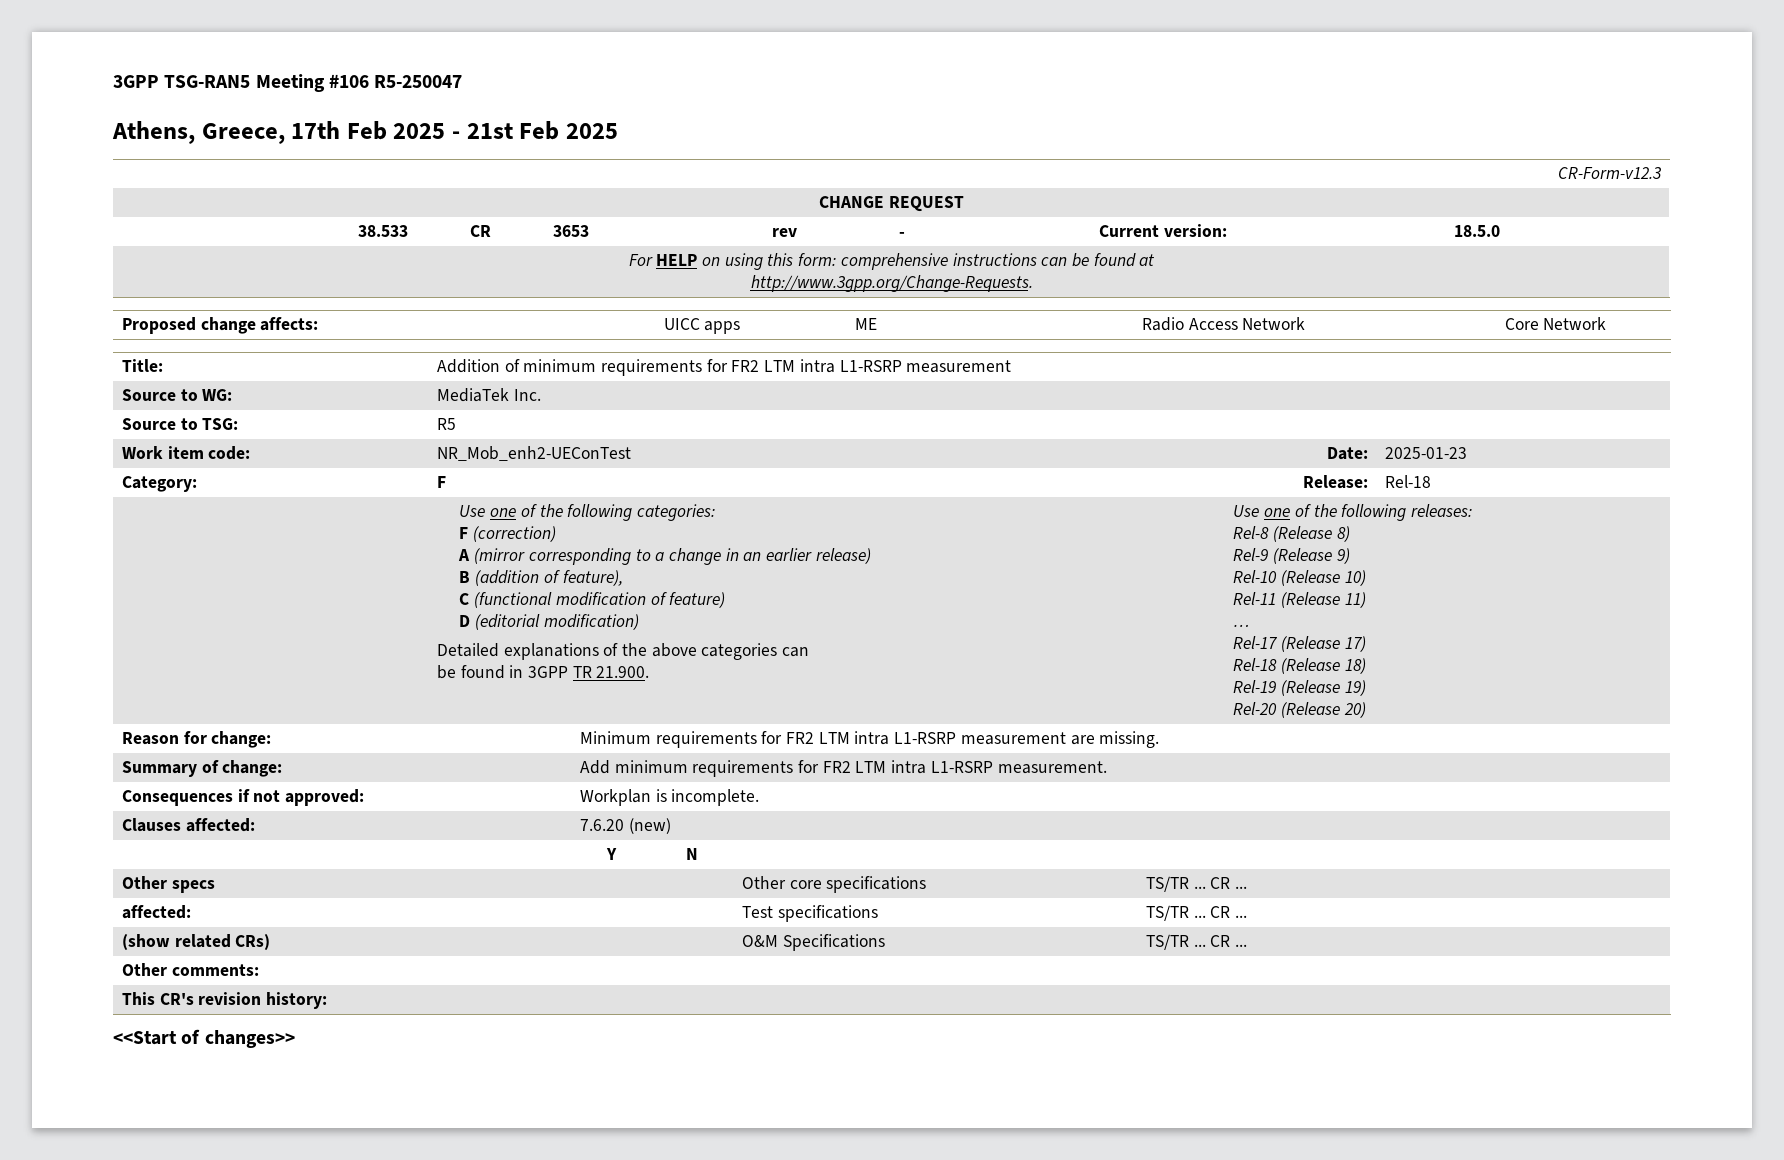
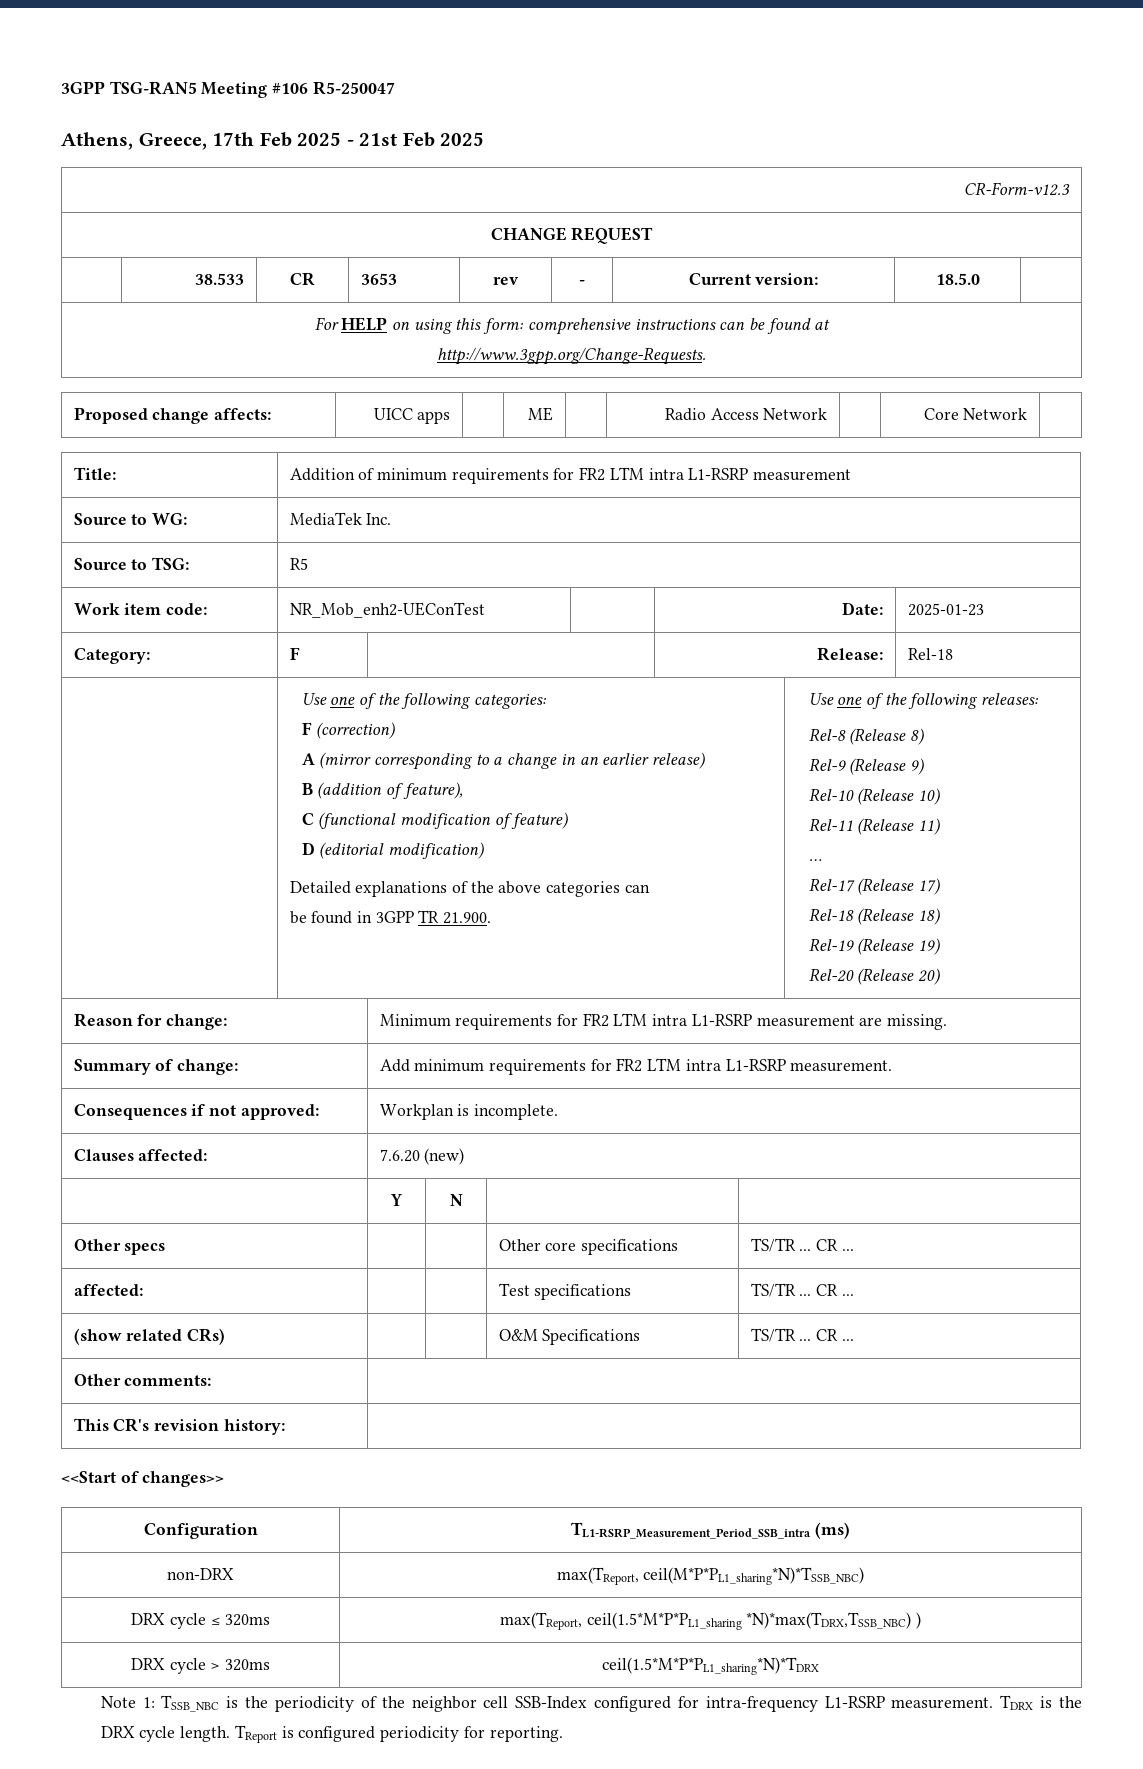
(295, 1039) none -> [143,1523,258,1539] [571,1522,850,1539] [167,1568,234,1580] [556,1567,865,1585] [131,1613,270,1629] [499,1612,922,1630] [130,1658,271,1674] [602,1657,819,1675] [100,1695,1082,1712] [100,1725,563,1743] // Configuration | TL1-RSRP_Measurement_Period_SSB_intra (ms) // non-DRX | max(TReport, ceil(M*P*PL1_sharing*N)*TSSB_NBC) // DRX cycle ≤ 320ms | max(TReport, ceil(1.5*M*P*PL1_sharing *N)*max(TDRX,TSSB_NBC) ) // DRX cycle > 320ms | ceil(1.5*M*P*PL1_sharing*N)*TDRX // Note 1: TSSB_NBC is the periodicity of the neighbor cell SSB-Index configured for intra-frequency L1-RSRP measurement. TDRX is the DRX cycle length. TReport is configured periodicity for reporting.

